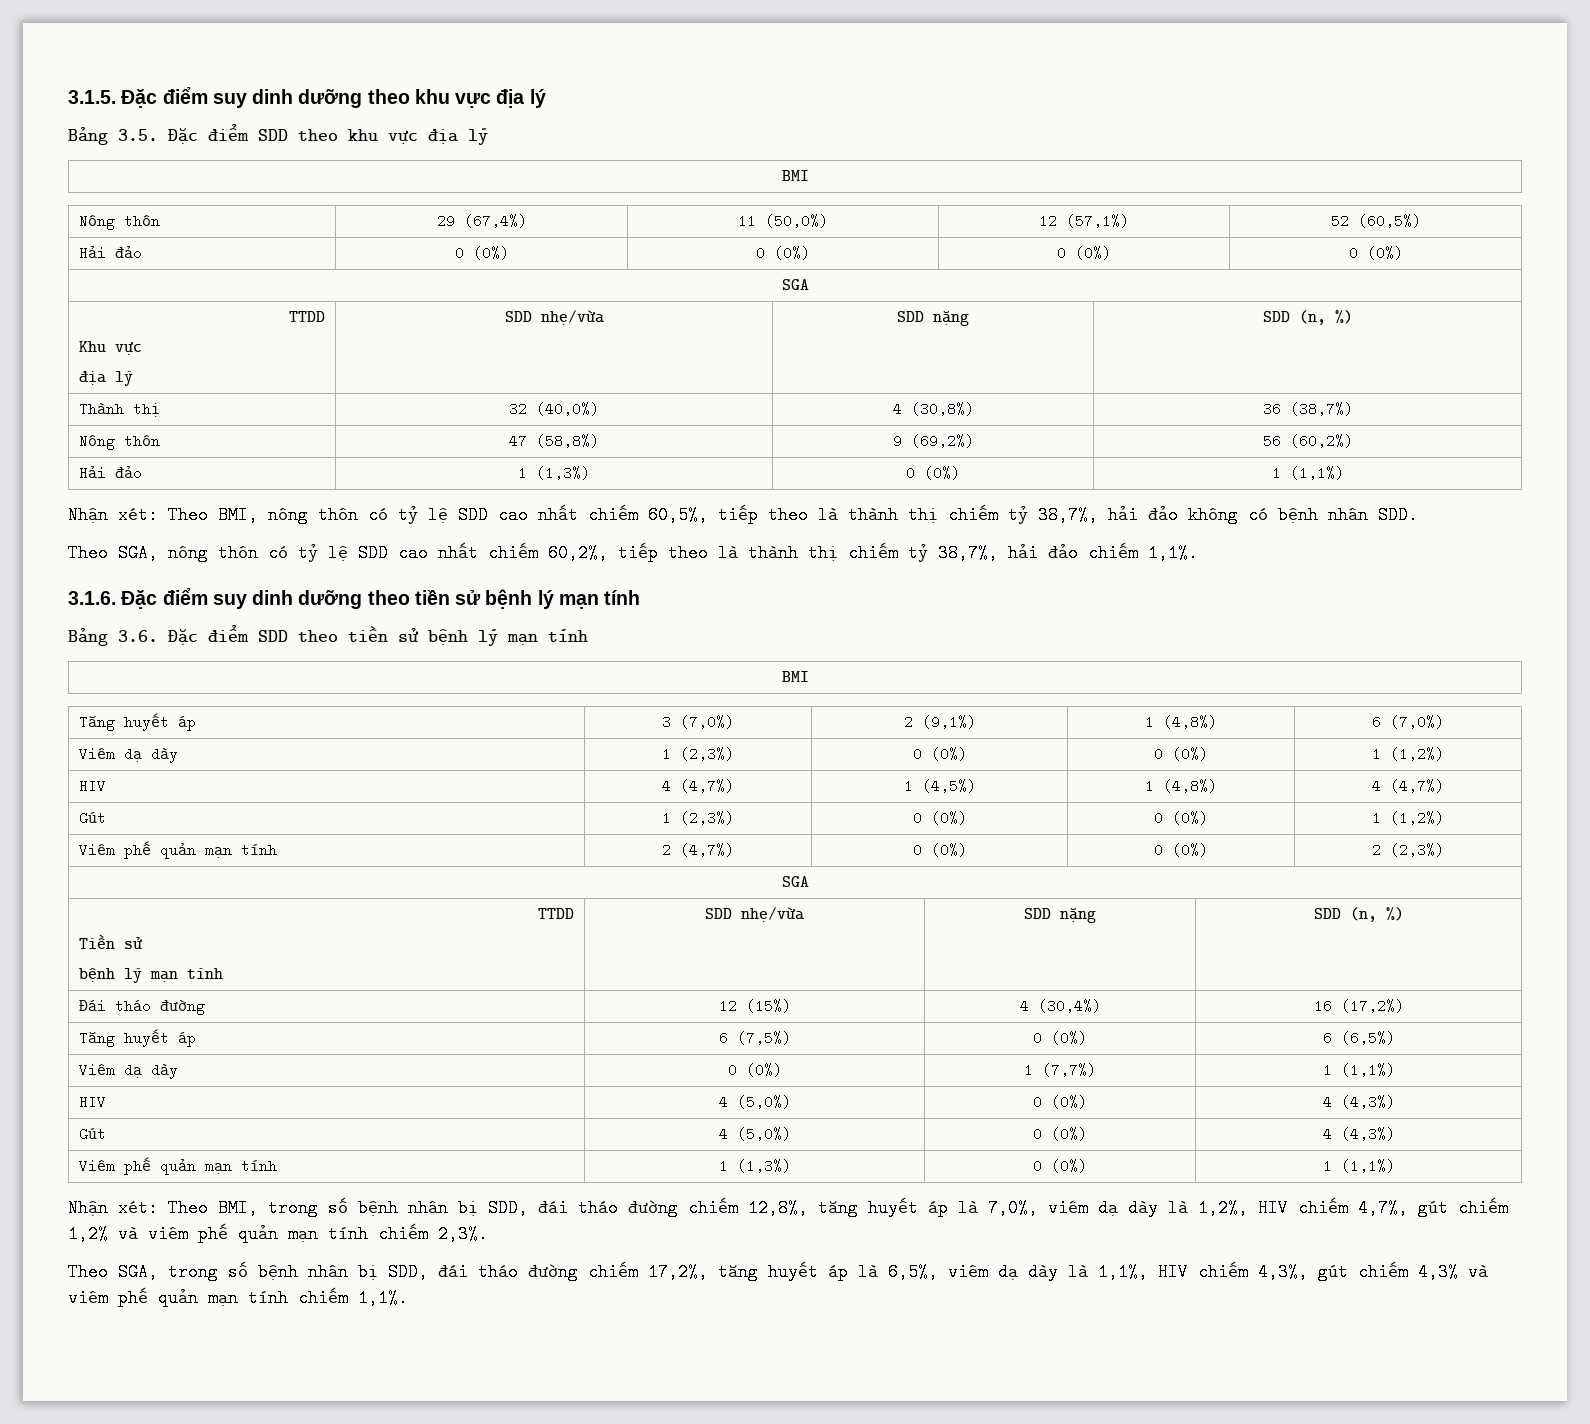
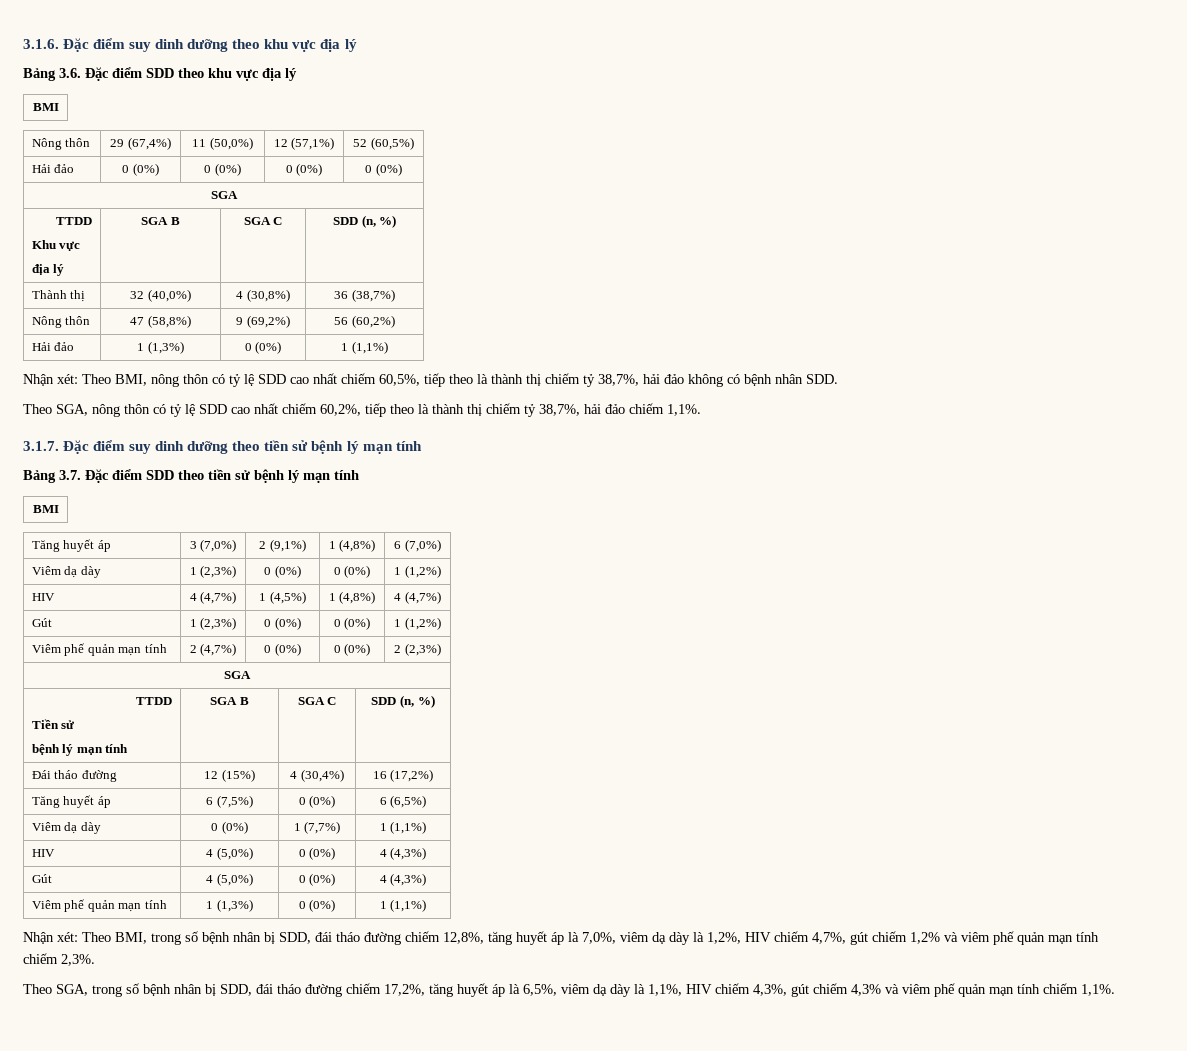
[68,90,116,104] 3.1.5. -> [23,39,59,49] 3.1.6.
[118,129,158,141] 3.5. -> [59,68,81,78] 3.6.
[504,310,604,325] [897,311,970,326] SDD nhẹ/vừa | SDD nặng -> [141,217,180,225] [243,217,283,225] SGA B | SGA C
[68,591,116,605] 3.1.6. -> [23,441,59,451] 3.1.7.
[118,630,158,642] 3.6. -> [59,470,81,480] 3.7.
[705,907,805,922] [1024,908,1096,923] SDD nhẹ/vừa | SDD nặng -> [210,697,249,705] [297,697,337,705] SGA B | SGA C

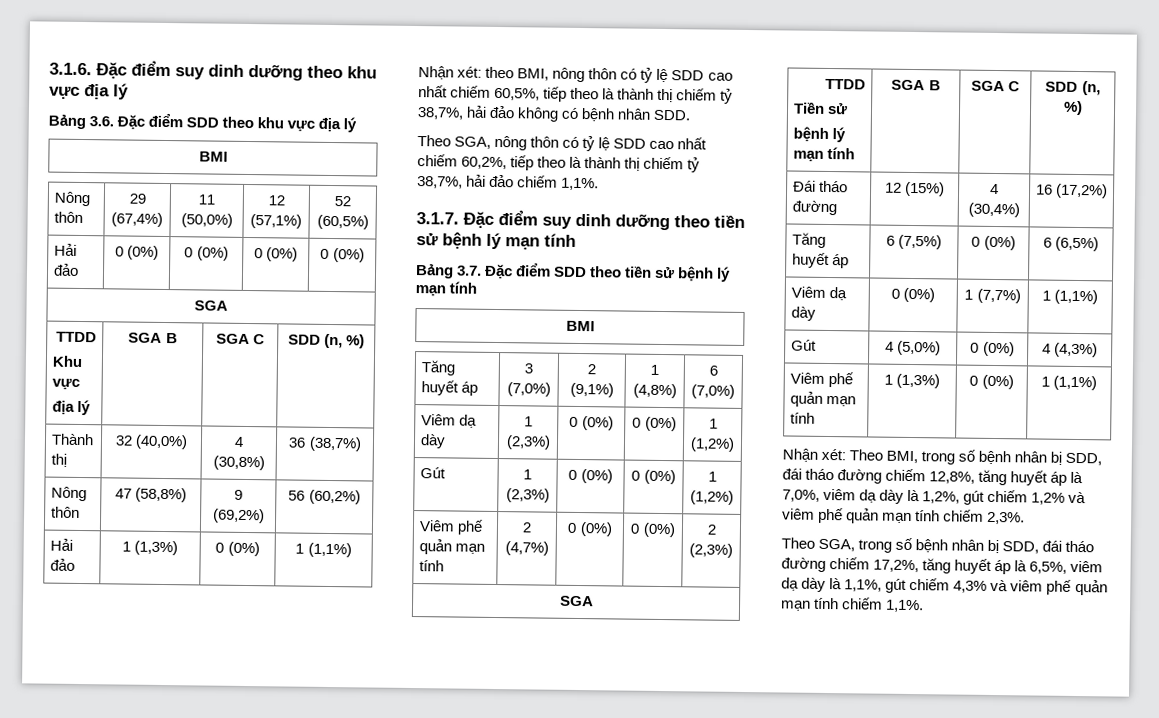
[82,374,111,384] Theo -> [485,66,515,79] theo
[31,593,55,601] [189,591,237,604] [259,591,306,604] [328,591,376,604] [394,591,441,604] // HIV | 4 (4,7%) | 1 (4,5%) | 1 (4,8%) | 4 (4,7%) -> (735, 444) none
[31,849,55,857] [206,847,253,860] [298,847,336,860] [379,847,427,860] // HIV | 4 (5,0%) | 0 (0%) | 4 (4,3%) -> (1099, 297) none
[745,931,846,944] HIV chiếm 4,7%, -> (961, 497) none
[686,983,787,996] HIV chiếm 4,3%, -> (883, 585) none

